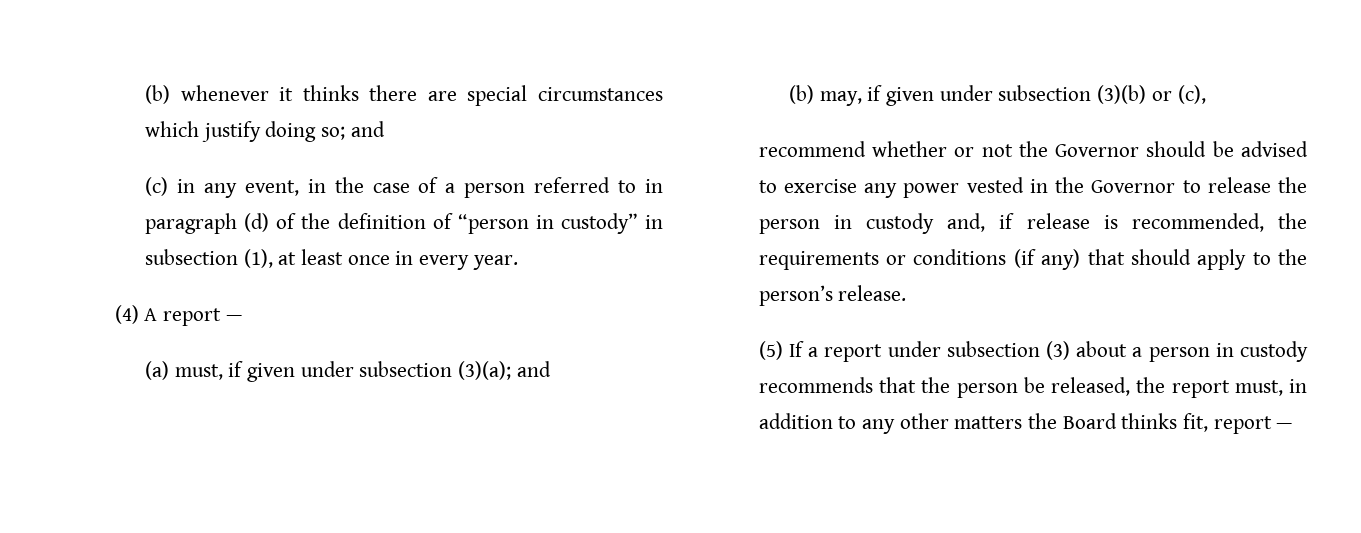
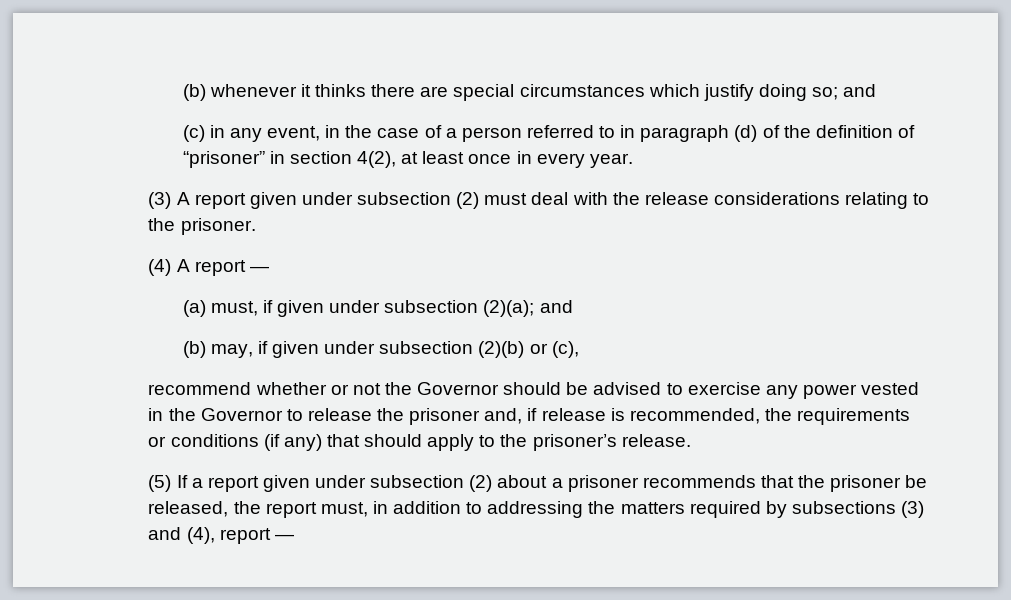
[457,213,663,234] [145,249,273,268] “person in custody” in subsection (1), -> [182,151,397,168] “prisoner” in section 4(2),
(518, 262) none -> [148,192,930,209] [148,218,256,235] // (3) A report given under subsection (2) must deal with the release considerations relating to the prisoner.
[458,361,512,380] (3)(a); -> [483,300,535,317] (2)(a);
[1097,85,1147,104] (3)(b) -> [478,341,525,358] (2)(b)
[758,213,935,234] person in custody -> [409,408,481,425] prisoner
[758,285,833,306] person’s -> [532,434,617,451] prisoner’s
[887,341,1070,360] under subsection (3) -> [262,475,493,492] given under subsection (2)
[1148,341,1308,362] person in custody -> [567,475,639,492] prisoner
[956,383,1018,398] person -> [830,475,902,492] prisoner
[862,413,1209,434] any other matters the Board thinks fit, -> [487,501,925,518] [148,527,215,544] addressing the matters required by subsections (3) and (4),

